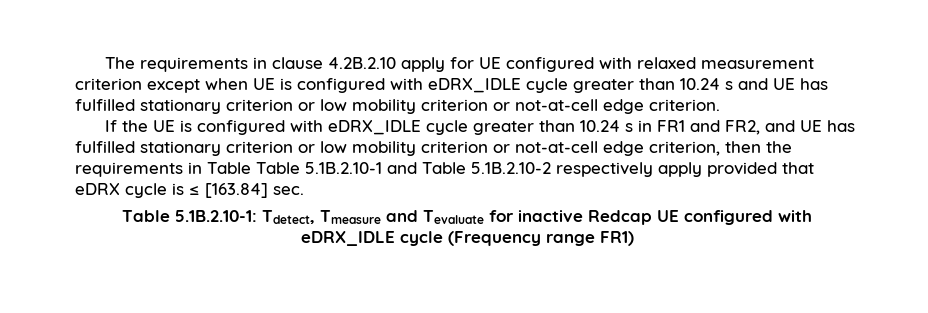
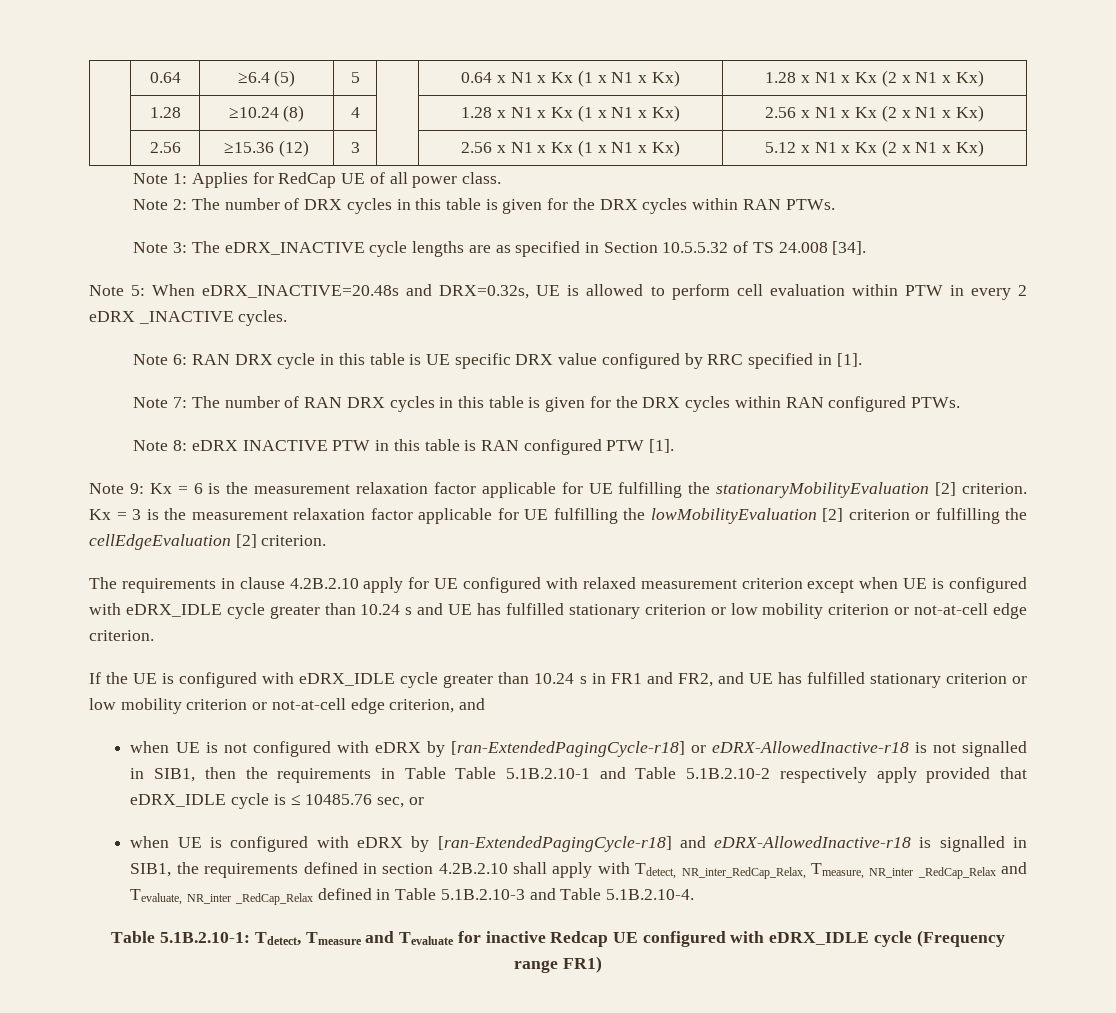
(105, 63) none -> [149,72,181,83] [237,70,296,87] [350,72,360,83] [461,70,680,87] [765,70,984,87] [149,107,181,118] [228,105,305,122] [350,107,360,118] [461,105,680,122] [765,105,984,122] [149,142,181,153] [224,140,309,157] [350,142,360,153] [461,140,680,157] [765,140,984,157] [133,172,501,188] [133,198,835,214] [133,241,867,257] [89,284,1027,300] [89,310,288,326] [133,353,862,369] [133,396,960,412] [133,439,675,455] [89,482,1027,498] [89,508,1027,524] [89,534,327,550] | 0.64 | ≥6.4 (5) | 5 | | 0.64 x N1 x Kx (1 x N1 x Kx) | 1.28 x N1 x Kx (2 x N1 x Kx) // | 1.28 | ≥10.24 (8) | 4 | | 1.28 x N1 x Kx (1 x N1 x Kx) | 2.56 x N1 x Kx (2 x N1 x Kx) // | 2.56 | ≥15.36 (12) | 3 | | 2.56 x N1 x Kx (1 x N1 x Kx) | 5.12 x N1 x Kx (2 x N1 x Kx) // Note 1: Applies for RedCap UE of all power class. // Note 2: The number of DRX cycles in this table is given for the DRX cycles within RAN PTWs. // Note 3: The eDRX_INACTIVE cycle lengths are as specified in Section 10.5.5.32 of TS 24.008 [34]. // Note 5: When eDRX_INACTIVE=20.48s and DRX=0.32s, UE is allowed to perform cell evaluation within PTW in every 2 eDRX _INACTIVE cycles. // Note 6: RAN DRX cycle in this table is UE specific DRX value configured by RRC specified in [1]. // Note 7: The number of RAN DRX cycles in this table is given for the DRX cycles within RAN configured PTWs. // Note 8: eDRX INACTIVE PTW in this table is RAN configured PTW [1]. // Note 9: Kx = 6 is the measurement relaxation factor applicable for UE fulfilling the stationaryMobilityEvaluation [2] criterion. Kx = 3 is the measurement relaxation factor applicable for UE fulfilling the lowMobilityEvaluation [2] criterion or fulfilling the cellEdgeEvaluation [2] criterion. //
(720, 148) none -> [459,698,486,710] [130,741,1027,757] [130,768,196,782] and // when UE is not configured with eDRX by [ran-ExtendedPagingCycle-r18] or eDRX-AllowedInactive-r18 is not signalled in SIB1,
[75,183,120,195] eDRX -> [130,794,227,807] eDRX_IDLE
[205,183,304,198] [163.84] sec. -> [305,794,424,808] [130,836,1027,852] [130,862,1027,879] [130,888,695,905] 10485.76 sec, or // when UE is configured with eDRX by [ran-ExtendedPagingCycle-r18] and eDRX-AllowedInactive-r18 is signalled in SIB1, the requirements defined in section 4.2B.2.10 shall apply with Tdetect, NR_inter_RedCap_Relax, Tmeasure, NR_inter _RedCap_Relax and Tevaluate, NR_inter _RedCap_Relax defined in Table 5.1B.2.10-3 and Table 5.1B.2.10-4.

